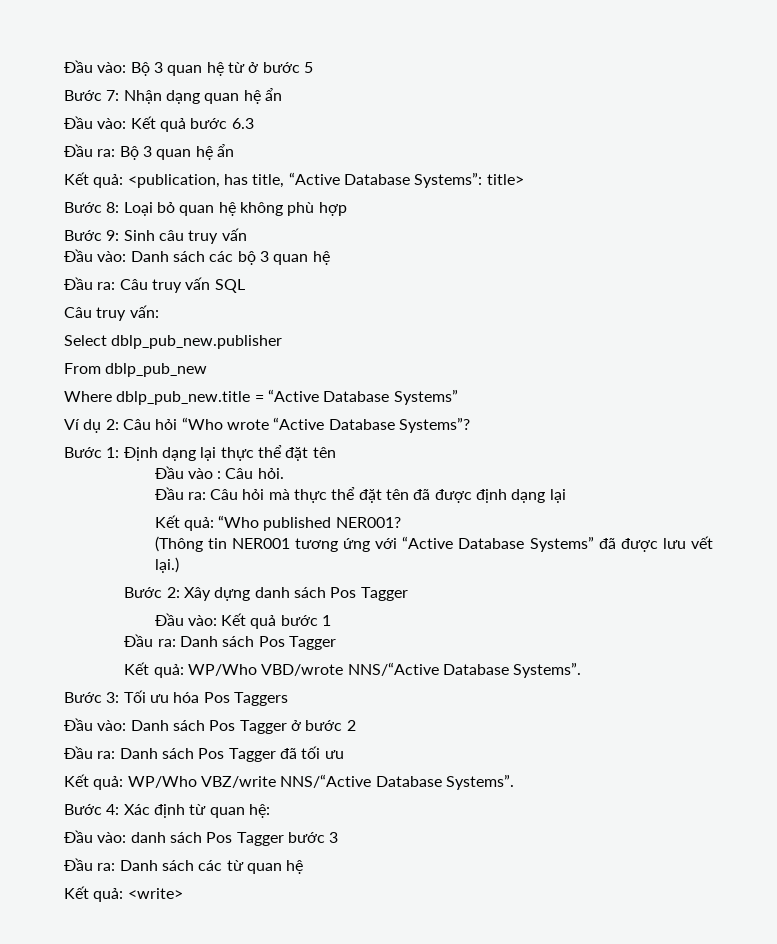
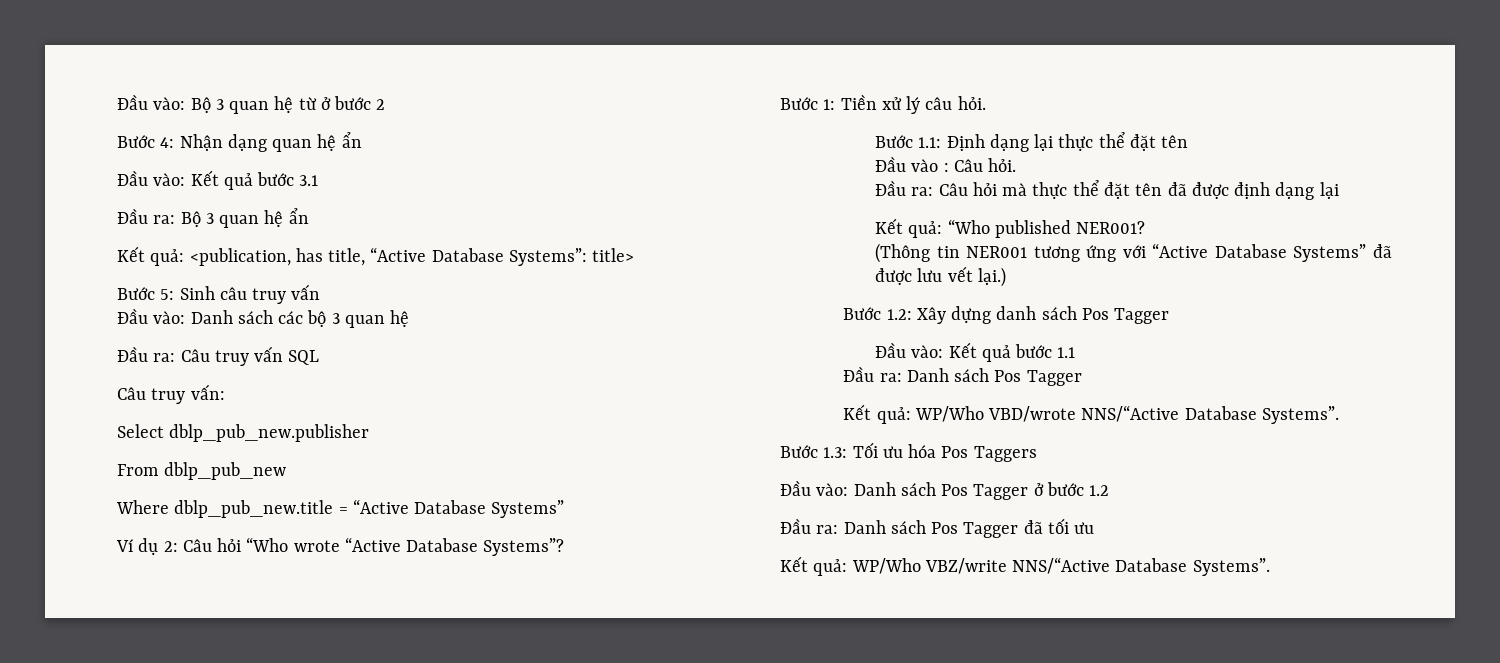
[303,62,313,73] [64,90,120,101] 5 // Bước 7: -> [376,99,386,110] [117,135,175,148] 2 // Bước 4:
[231,118,254,129] 6.3 -> [299,175,319,186] 3.1
[106,202,347,216] [64,230,120,241] 8: Loại bỏ quan hệ không phù hợp // Bước 9: -> [160,289,175,300] 5:
(120, 452) none -> [840,94,986,114] [875,135,942,148] Tiền xử lý câu hỏi. // Bước 1.1:
[166,587,180,598] 2: -> [886,309,912,320] 1.2:
[322,615,332,626] 1 -> [1057,347,1076,358] 1.1
[106,692,120,703] 3: -> [823,447,848,458] 1.3:
[346,720,356,731] 2 -> [1089,485,1110,496] 1.2
[64,804,270,818] [64,830,339,846] [64,858,304,874] [64,886,183,902] // Bước 4: Xác định từ quan hệ: // Đầu vào: danh sách Pos Tagger bước 3 // Đầu ra: Danh sách các từ quan hệ // Kết quả: <write> -> (1270, 567) none

